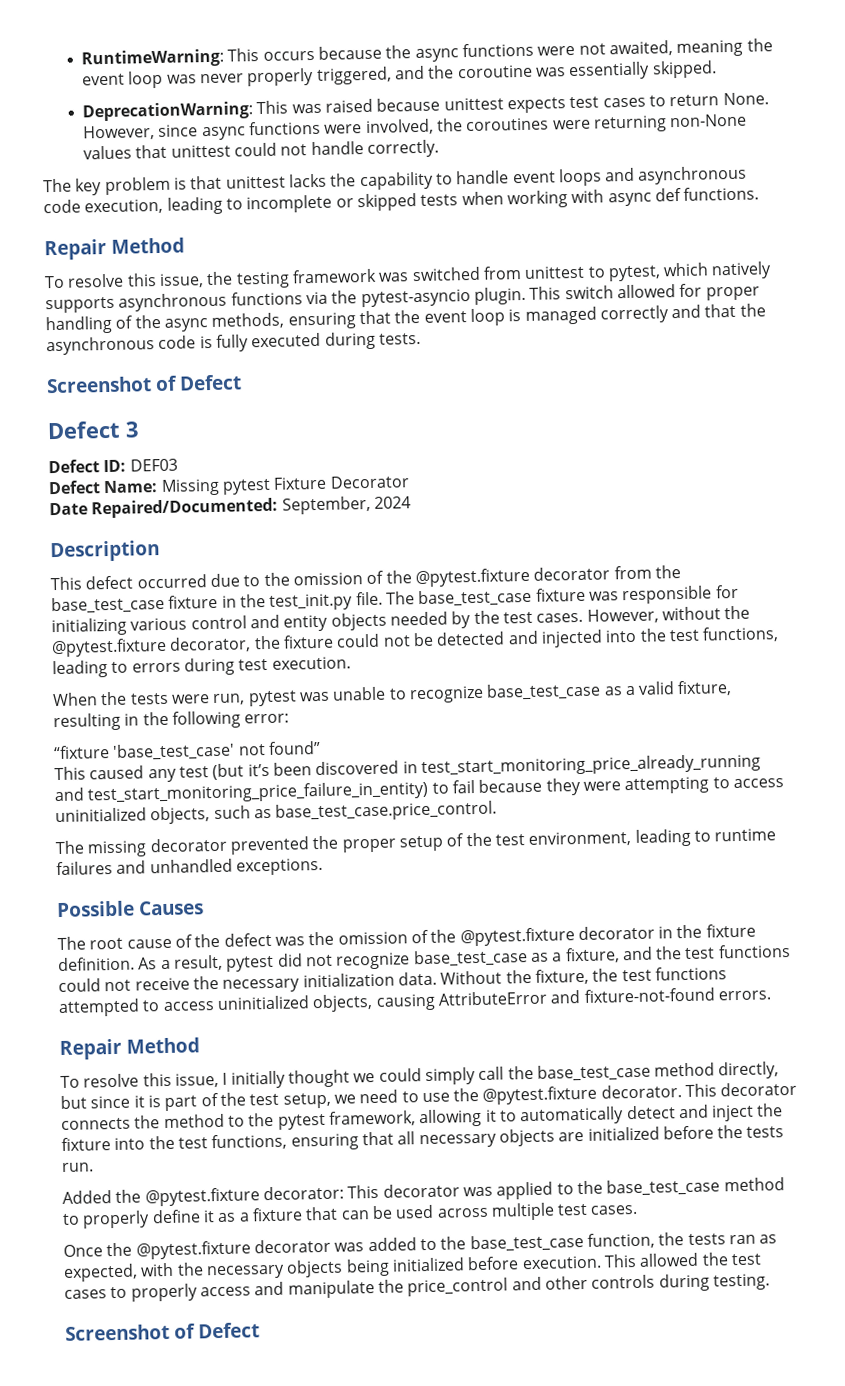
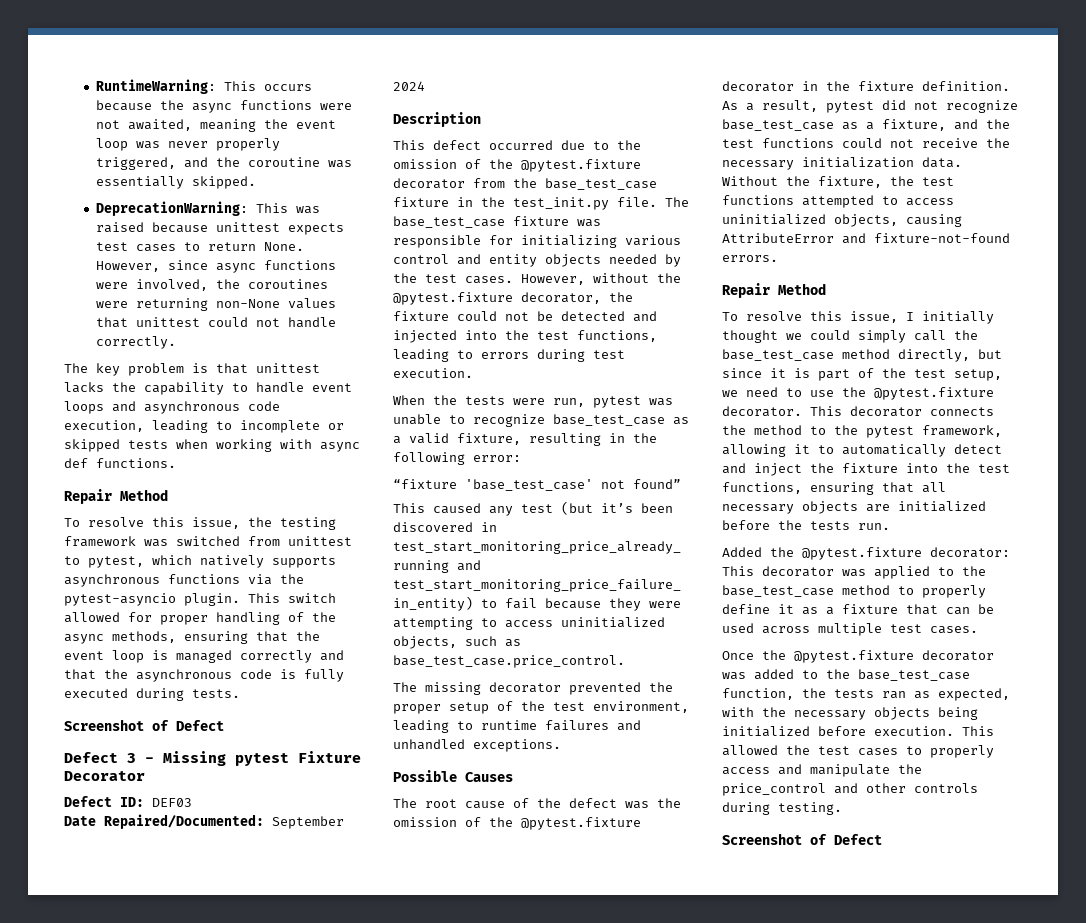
[48,458,178,474] [48,475,410,496] // Defect ID: DEF03 // Defect Name: Missing pytest Fixture Decorator -> [145,751,361,766] [64,771,145,781] [64,796,192,807] - Missing pytest Fixture Decorator // Defect ID: DEF03
[281,495,371,515] September, -> [272,816,344,829] September

